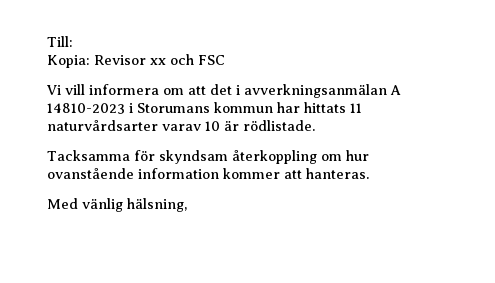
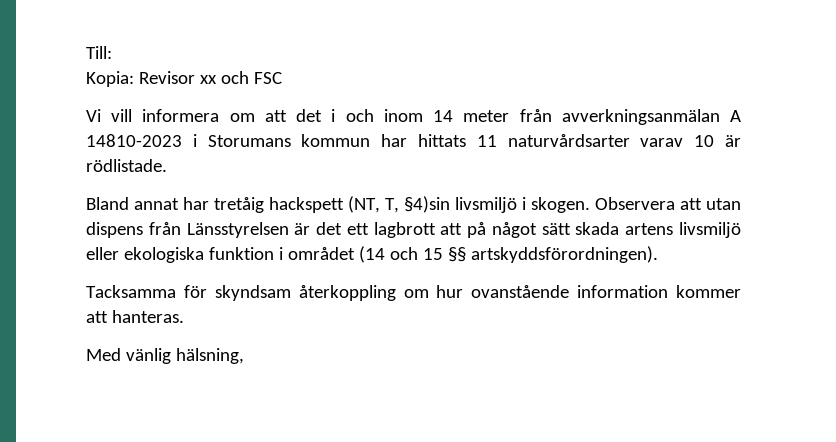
(240, 90) none -> [345,109,552,122] och inom 14 meter från
(315, 125) none -> [86,196,741,213] [86,222,741,238] [86,246,658,263] // Bland annat har tretåig hackspett (NT, T, §4)sin livsmiljö i skogen. Observera att utan dispens från Länsstyrelsen är det ett lagbrott att på något sätt skada artens livsmiljö eller ekologiska funktion i området (14 och 15 §§ artskyddsförordningen).

